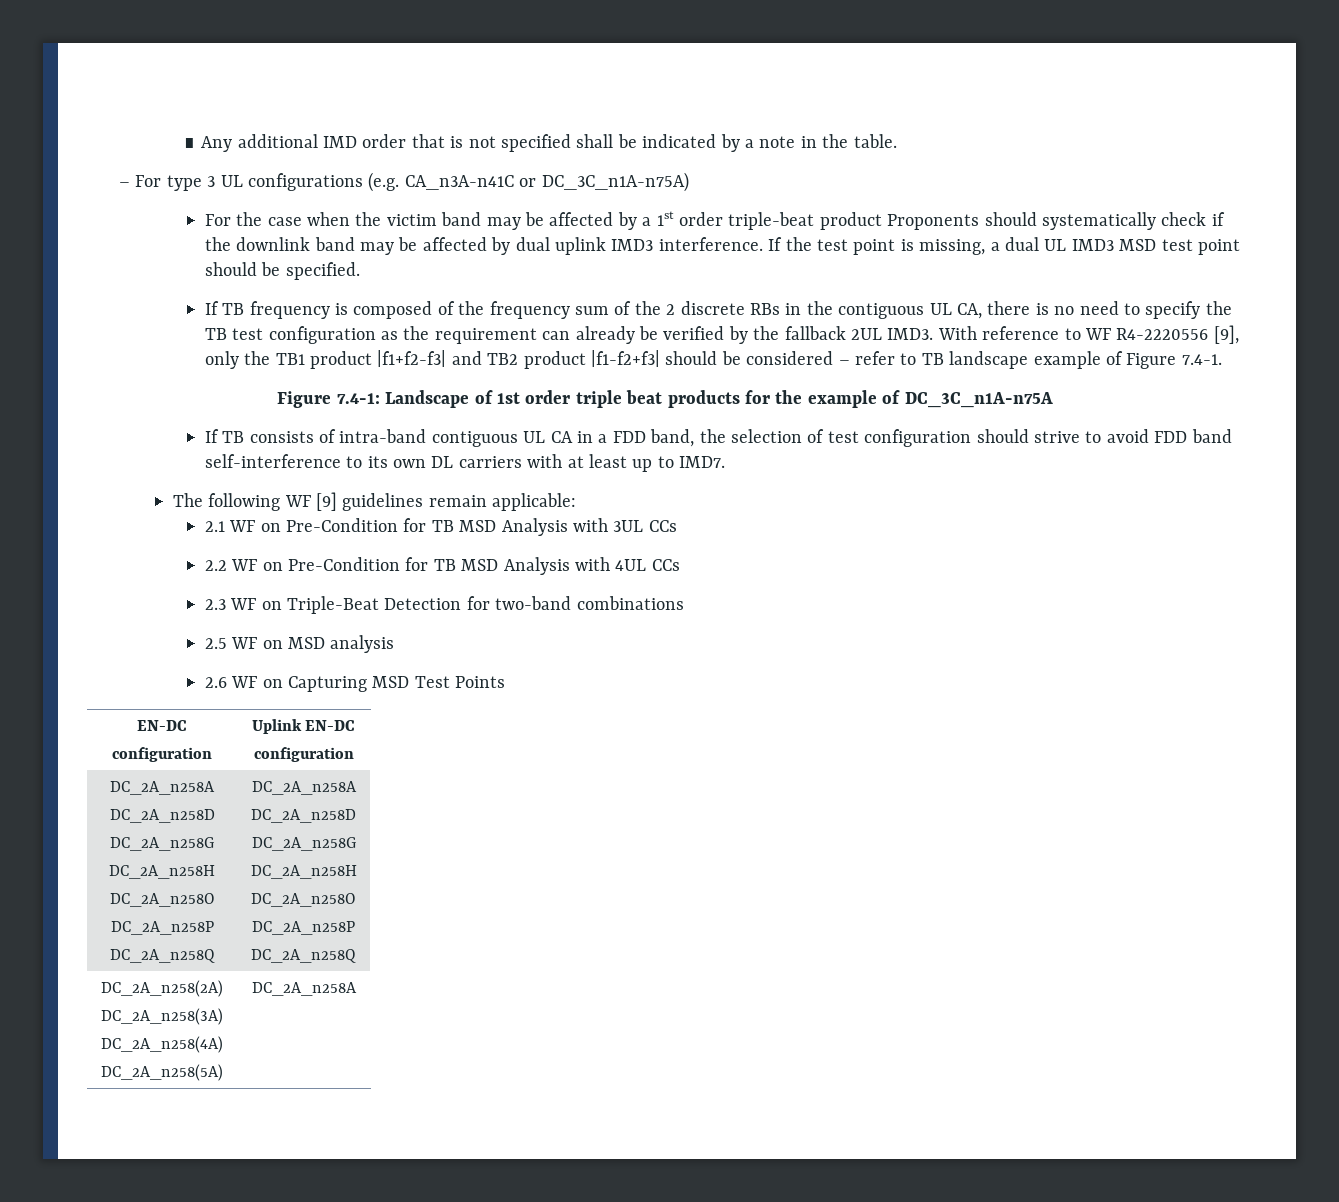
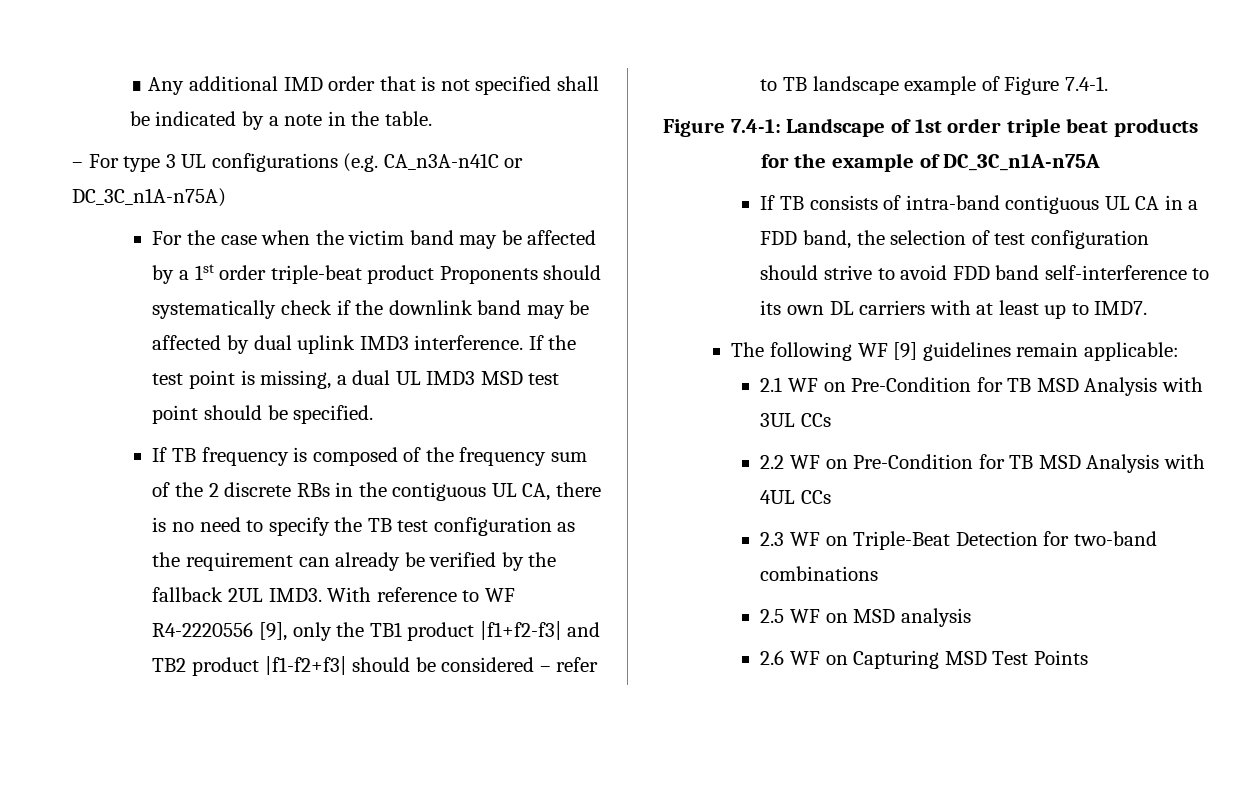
[137,720,187,731] [112,747,212,762] [251,719,356,734] [253,747,354,762] [110,781,215,795] [109,809,215,823] [110,837,214,851] [109,865,215,879] [109,893,215,907] [110,921,214,935] [109,949,215,963] [251,781,357,795] [250,809,356,823] [251,837,356,851] [250,865,357,879] [250,893,356,907] [251,921,355,935] [250,949,356,963] [101,980,223,997] [101,1008,223,1025] [101,1036,223,1053] [101,1064,223,1081] [251,982,357,996] // EN-DC // configuration | Uplink EN-DC // configuration // DC_2A_n258A // DC_2A_n258D // DC_2A_n258G // DC_2A_n258H // DC_2A_n258O // DC_2A_n258P // DC_2A_n258Q | DC_2A_n258A // DC_2A_n258D // DC_2A_n258G // DC_2A_n258H // DC_2A_n258O // DC_2A_n258P // DC_2A_n258Q // DC_2A_n258(2A) // DC_2A_n258(3A) // DC_2A_n258(4A) // DC_2A_n258(5A) | DC_2A_n258A -> (1088, 657) none

